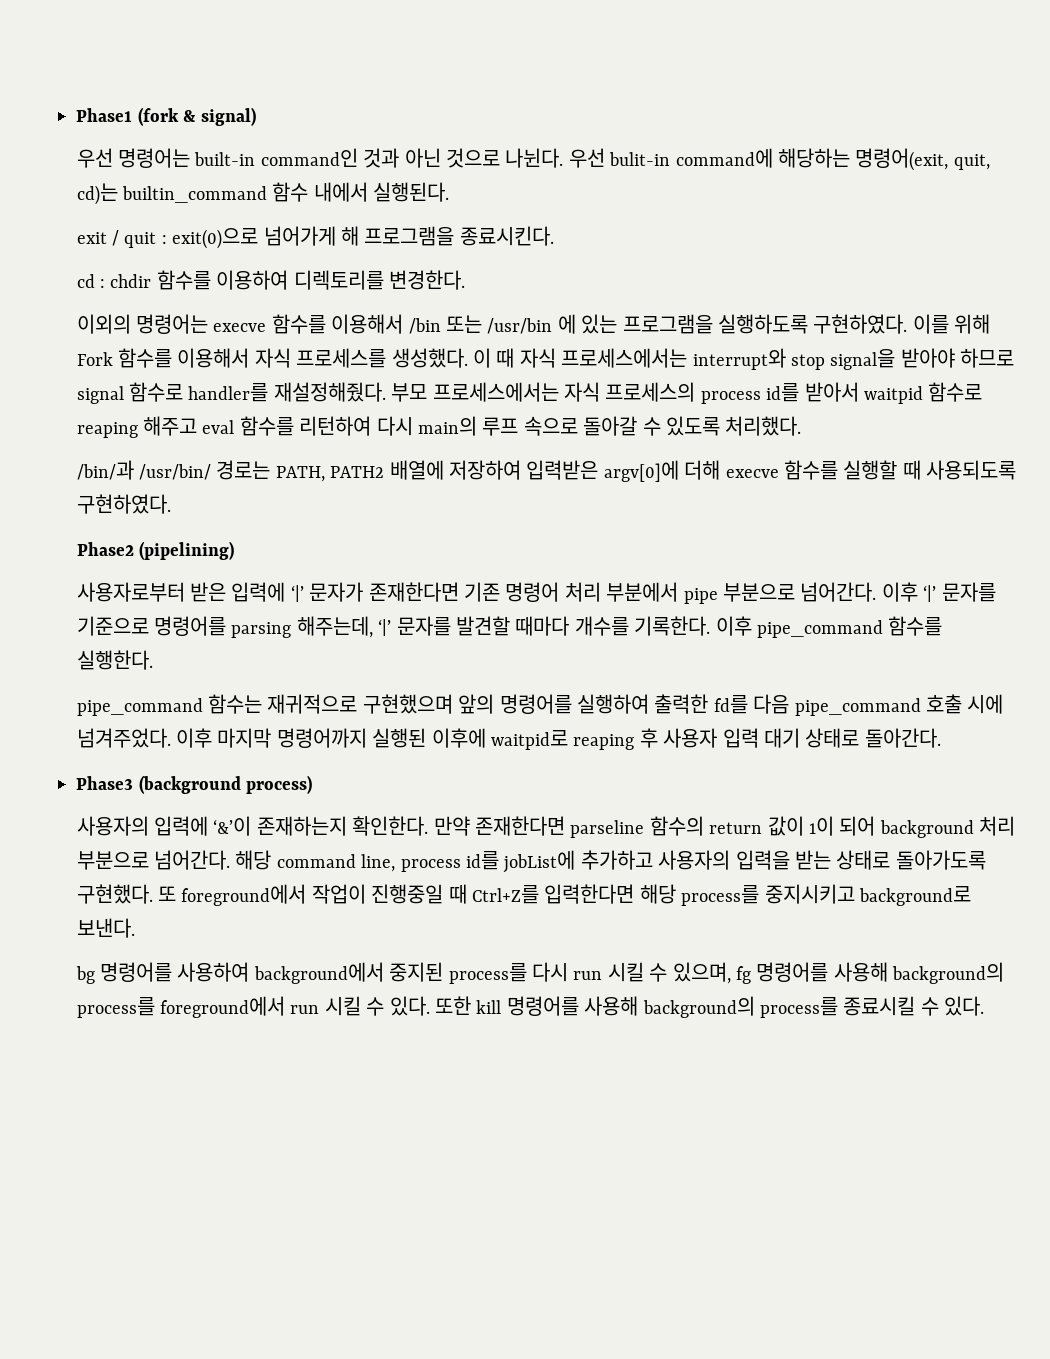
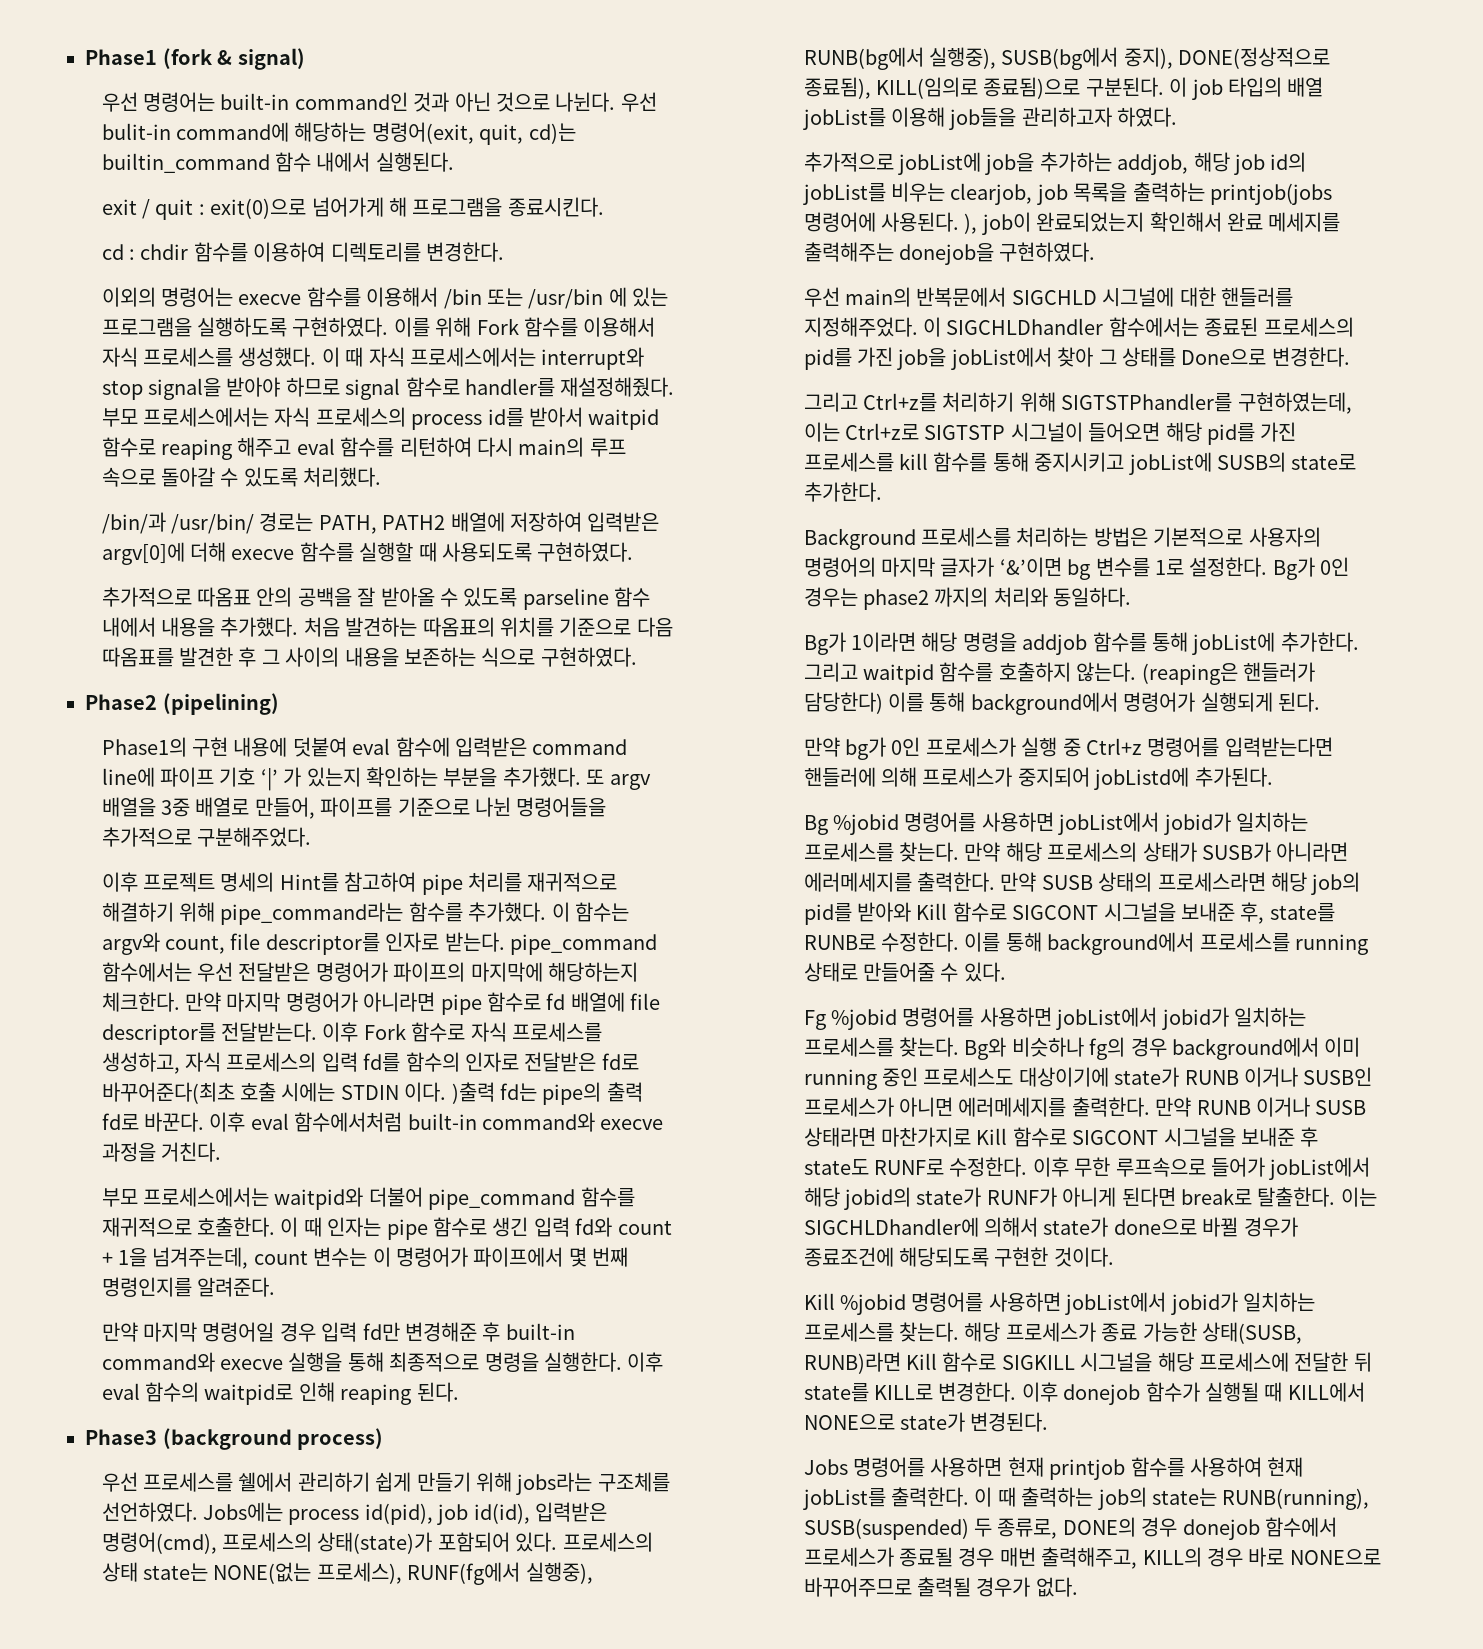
[76,541,235,560] [76,582,996,604] [76,616,943,638] [76,650,153,670] [76,694,1004,716] [76,728,941,750] [76,775,313,794] [76,816,1016,838] [76,850,986,873] [76,884,972,906] [76,918,135,938] [75,962,1005,984] [76,996,985,1018] Phase2 (pipelining) // 사용자로부터 받은 입력에 ‘|’ 문자가 존재한다면 기존 명령어 처리 부분에서 pipe 부분으로 넘어간다. 이후 ‘|’ 문자를 기준으로 명령어를 parsing 해주는데, ‘|’ 문자를 발견할 때마다 개수를 기록한다. 이후 pipe_command 함수를 실행한다. // pipe_command 함수는 재귀적으로 구현했으며 앞의 명령어를 실행하여 출력한 fd를 다음 pipe_command 호출 시에 넘겨주었다. 이후 마지막 명령어까지 실행된 이후에 waitpid로 reaping 후 사용자 입력 대기 상태로 돌아간다. // Phase3 (background process) // 사용자의 입력에 ‘&’이 존재하는지 확인한다. 만약 존재한다면 parseline 함수의 return 값이 1이 되어 background 처리 부분으로 넘어간다. 해당 command line, process id를 jobList에 추가하고 사용자의 입력을 받는 상태로 돌아가도록 구현했다. 또 foreground에서 작업이 진행중일 때 Ctrl+Z를 입력한다면 해당 process를 중지시키고 background로 보낸다. // bg 명령어를 사용하여 background에서 중지된 process를 다시 run 시킬 수 있으며, fg 명령어를 사용해 background의 process를 foreground에서 run 시킬 수 있다. 또한 kill 명령어를 사용해 background의 process를 종료시킬 수 있다. -> [101,587,651,610] [101,617,673,637] [101,647,637,667] [85,693,279,715] [101,737,628,757] [101,767,651,791] [101,797,607,819] [101,827,312,847] [101,872,618,895] [101,902,630,925] [101,932,658,955] [101,962,639,982] [101,992,661,1015] [101,1022,603,1045] [101,1052,639,1074] [101,1082,643,1105] [101,1112,664,1132] [101,1142,222,1162] [101,1187,635,1210] [101,1217,672,1240] [101,1247,629,1269] [101,1277,276,1297] [101,1322,575,1342] [101,1352,664,1372] [101,1382,459,1405] [85,1428,384,1450] [101,1472,670,1495] [101,1502,608,1525] [101,1532,653,1554] [101,1562,593,1585] [803,47,1331,70] [803,77,1324,100] [802,107,1178,130] [803,152,1307,175] [802,182,1333,205] [803,212,1341,235] [803,242,1096,265] [803,287,1294,307] [803,317,1354,337] [803,347,1350,370] [803,392,1352,414] [803,422,1297,445] [803,452,1357,475] [803,482,882,502] [803,527,1321,550] [803,557,1350,580] [803,587,1132,610] [803,632,1359,655] [803,662,1316,685] [803,692,1321,715] [803,737,1333,760] [803,767,1273,790] [803,812,1309,835] [803,842,1349,862] [803,872,1361,895] [803,902,1335,925] [803,932,1369,955] [803,962,1006,982] [803,1007,1307,1030] [803,1037,1361,1060] [803,1067,1373,1090] [803,1097,1367,1117] [803,1127,1319,1147] [803,1157,1371,1180] [803,1187,1377,1210] [803,1217,1298,1237] [803,1247,1114,1267] [803,1292,1316,1315] [803,1322,1303,1344] [803,1352,1372,1374] [803,1382,1365,1405] [803,1412,1049,1432] [803,1457,1304,1480] [802,1487,1370,1510] [803,1517,1338,1540] [803,1547,1381,1569] [803,1577,1078,1597] 추가적으로 따옴표 안의 공백을 잘 받아올 수 있도록 parseline 함수 내에서 내용을 추가했다. 처음 발견하는 따옴표의 위치를 기준으로 다음 따옴표를 발견한 후 그 사이의 내용을 보존하는 식으로 구현하였다. // Phase2 (pipelining) // Phase1의 구현 내용에 덧붙여 eval 함수에 입력받은 command line에 파이프 기호 ‘|’ 가 있는지 확인하는 부분을 추가했다. 또 argv 배열을 3중 배열로 만들어, 파이프를 기준으로 나뉜 명령어들을 추가적으로 구분해주었다. // 이후 프로젝트 명세의 Hint를 참고하여 pipe 처리를 재귀적으로 해결하기 위해 pipe_command라는 함수를 추가했다. 이 함수는 argv와 count, file descriptor를 인자로 받는다. pipe_command 함수에서는 우선 전달받은 명령어가 파이프의 마지막에 해당하는지 체크한다. 만약 마지막 명령어가 아니라면 pipe 함수로 fd 배열에 file descriptor를 전달받는다. 이후 Fork 함수로 자식 프로세스를 생성하고, 자식 프로세스의 입력 fd를 함수의 인자로 전달받은 fd로 바꾸어준다(최초 호출 시에는 STDIN 이다. )출력 fd는 pipe의 출력 fd로 바꾼다. 이후 eval 함수에서처럼 built-in command와 execve 과정을 거친다. // 부모 프로세스에서는 waitpid와 더불어 pipe_command 함수를 재귀적으로 호출한다. 이 때 인자는 pipe 함수로 생긴 입력 fd와 count + 1을 넘겨주는데, count 변수는 이 명령어가 파이프에서 몇 번째 명령인지를 알려준다. // 만약 마지막 명령어일 경우 입력 fd만 변경해준 후 built-in command와 execve 실행을 통해 최종적으로 명령을 실행한다. 이후 eval 함수의 waitpid로 인해 reaping 된다. // Phase3 (background process) // 우선 프로세스를 쉘에서 관리하기 쉽게 만들기 위해 jobs라는 구조체를 선언하였다. Jobs에는 process id(pid), job id(id), 입력받은 명령어(cmd), 프로세스의 상태(state)가 포함되어 있다. 프로세스의 상태 state는 NONE(없는 프로세스), RUNF(fg에서 실행중), RUNB(bg에서 실행중), SUSB(bg에서 중지), DONE(정상적으로 종료됨), KILL(임의로 종료됨)으로 구분된다. 이 job 타입의 배열 jobList를 이용해 job들을 관리하고자 하였다. // 추가적으로 jobList에 job을 추가하는 addjob, 해당 job id의 jobList를 비우는 clearjob, job 목록을 출력하는 printjob(jobs 명령어에 사용된다. ), job이 완료되었는지 확인해서 완료 메세지를 출력해주는 donejob을 구현하였다. // 우선 main의 반복문에서 SIGCHLD 시그널에 대한 핸들러를 지정해주었다. 이 SIGCHLDhandler 함수에서는 종료된 프로세스의 pid를 가진 job을 jobList에서 찾아 그 상태를 Done으로 변경한다. // 그리고 Ctrl+z를 처리하기 위해 SIGTSTPhandler를 구현하였는데, 이는 Ctrl+z로 SIGTSTP 시그널이 들어오면 해당 pid를 가진 프로세스를 kill 함수를 통해 중지시키고 jobList에 SUSB의 state로 추가한다. // Background 프로세스를 처리하는 방법은 기본적으로 사용자의 명령어의 마지막 글자가 ‘&’이면 bg 변수를 1로 설정한다. Bg가 0인 경우는 phase2 까지의 처리와 동일하다. // Bg가 1이라면 해당 명령을 addjob 함수를 통해 jobList에 추가한다. 그리고 waitpid 함수를 호출하지 않는다. (reaping은 핸들러가 담당한다) 이를 통해 background에서 명령어가 실행되게 된다. // 만약 bg가 0인 프로세스가 실행 중 Ctrl+z 명령어를 입력받는다면 핸들러에 의해 프로세스가 중지되어 jobListd에 추가된다. // Bg %jobid 명령어를 사용하면 jobList에서 jobid가 일치하는 프로세스를 찾는다. 만약 해당 프로세스의 상태가 SUSB가 아니라면 에러메세지를 출력한다. 만약 SUSB 상태의 프로세스라면 해당 job의 pid를 받아와 Kill 함수로 SIGCONT 시그널을 보내준 후, state를 RUNB로 수정한다. 이를 통해 background에서 프로세스를 running 상태로 만들어줄 수 있다. // Fg %jobid 명령어를 사용하면 jobList에서 jobid가 일치하는 프로세스를 찾는다. Bg와 비슷하나 fg의 경우 background에서 이미 running 중인 프로세스도 대상이기에 state가 RUNB 이거나 SUSB인 프로세스가 아니면 에러메세지를 출력한다. 만약 RUNB 이거나 SUSB 상태라면 마찬가지로 Kill 함수로 SIGCONT 시그널을 보내준 후 state도 RUNF로 수정한다. 이후 무한 루프속으로 들어가 jobList에서 해당 jobid의 state가 RUNF가 아니게 된다면 break로 탈출한다. 이는 SIGCHLDhandler에 의해서 state가 done으로 바뀔 경우가 종료조건에 해당되도록 구현한 것이다. // Kill %jobid 명령어를 사용하면 jobList에서 jobid가 일치하는 프로세스를 찾는다. 해당 프로세스가 종료 가능한 상태(SUSB, RUNB)라면 Kill 함수로 SIGKILL 시그널을 해당 프로세스에 전달한 뒤 state를 KILL로 변경한다. 이후 donejob 함수가 실행될 때 KILL에서 NONE으로 state가 변경된다. // Jobs 명령어를 사용하면 현재 printjob 함수를 사용하여 현재 jobList를 출력한다. 이 때 출력하는 job의 state는 RUNB(running), SUSB(suspended) 두 종류로, DONE의 경우 donejob 함수에서 프로세스가 종료될 경우 매번 출력해주고, KILL의 경우 바로 NONE으로 바꾸어주므로 출력될 경우가 없다.

